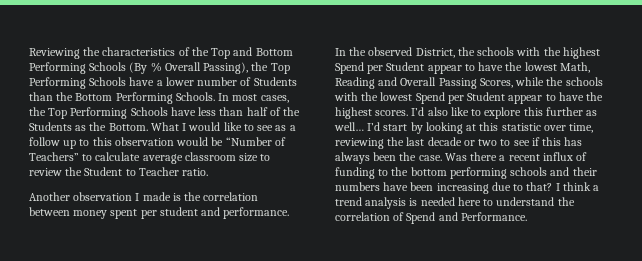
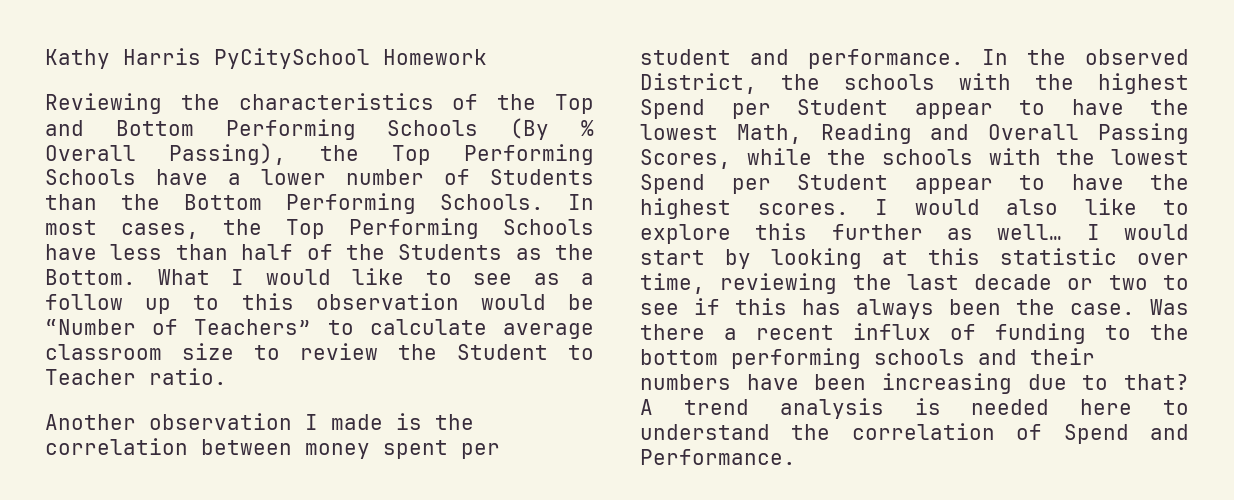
(29, 53) none -> [45,48,487,69] Kathy Harris PyCitySchool Homework //
[411,107,425,116] I’d -> [875,199,980,215] I would
[367,122,381,131] I’d -> [1086,224,1189,240] I would
[555,182,600,191] I think a -> [640,399,653,415] A

